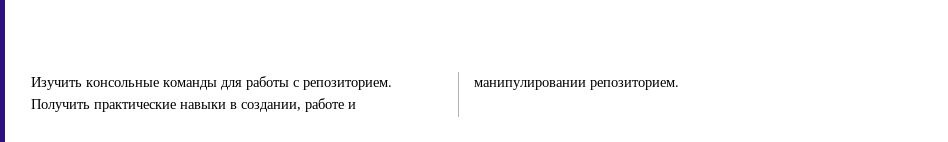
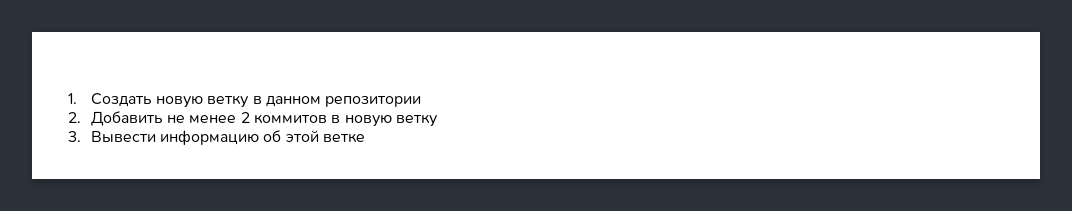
[31,76,392,90] [31,98,356,112] [474,80,679,90] Изучить консольные команды для работы с репозиторием. Получить практические навыки в создании, работе и манипулировании репозиторием. -> [68,93,422,108] [68,111,438,127] [68,130,366,145] 1. Создать новую ветку в данном репозитории // 2. Добавить не менее 2 коммитов в новую ветку // 3. Вывести информацию об этой ветке

